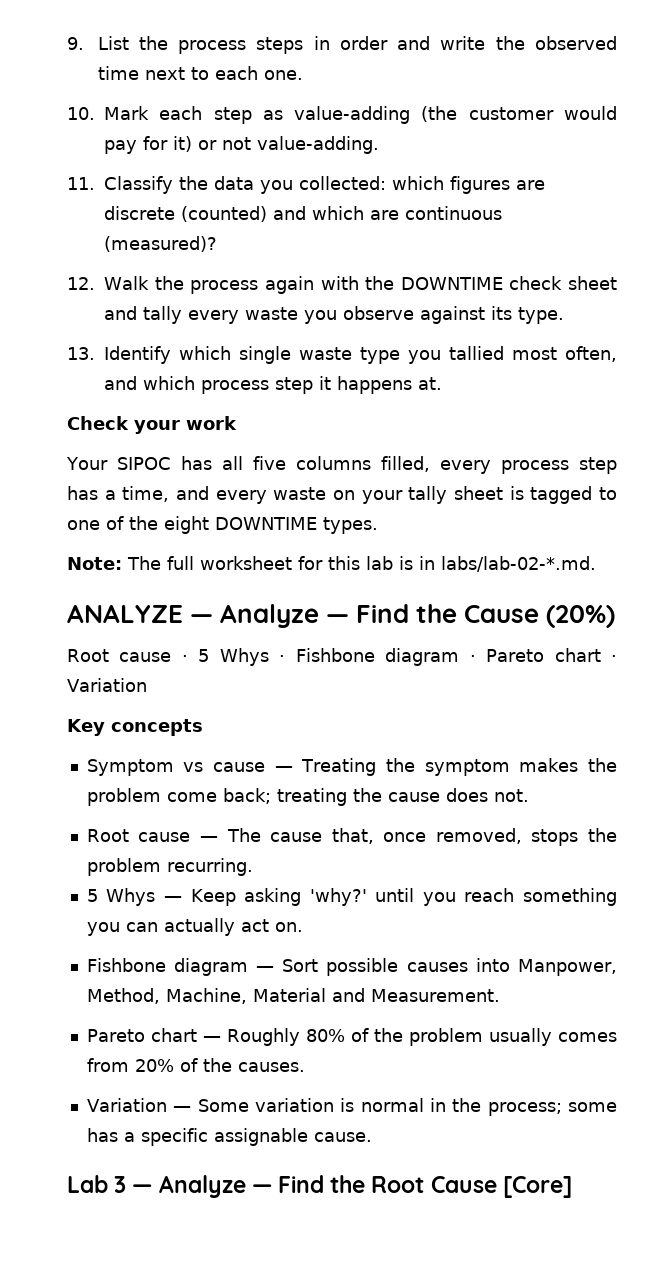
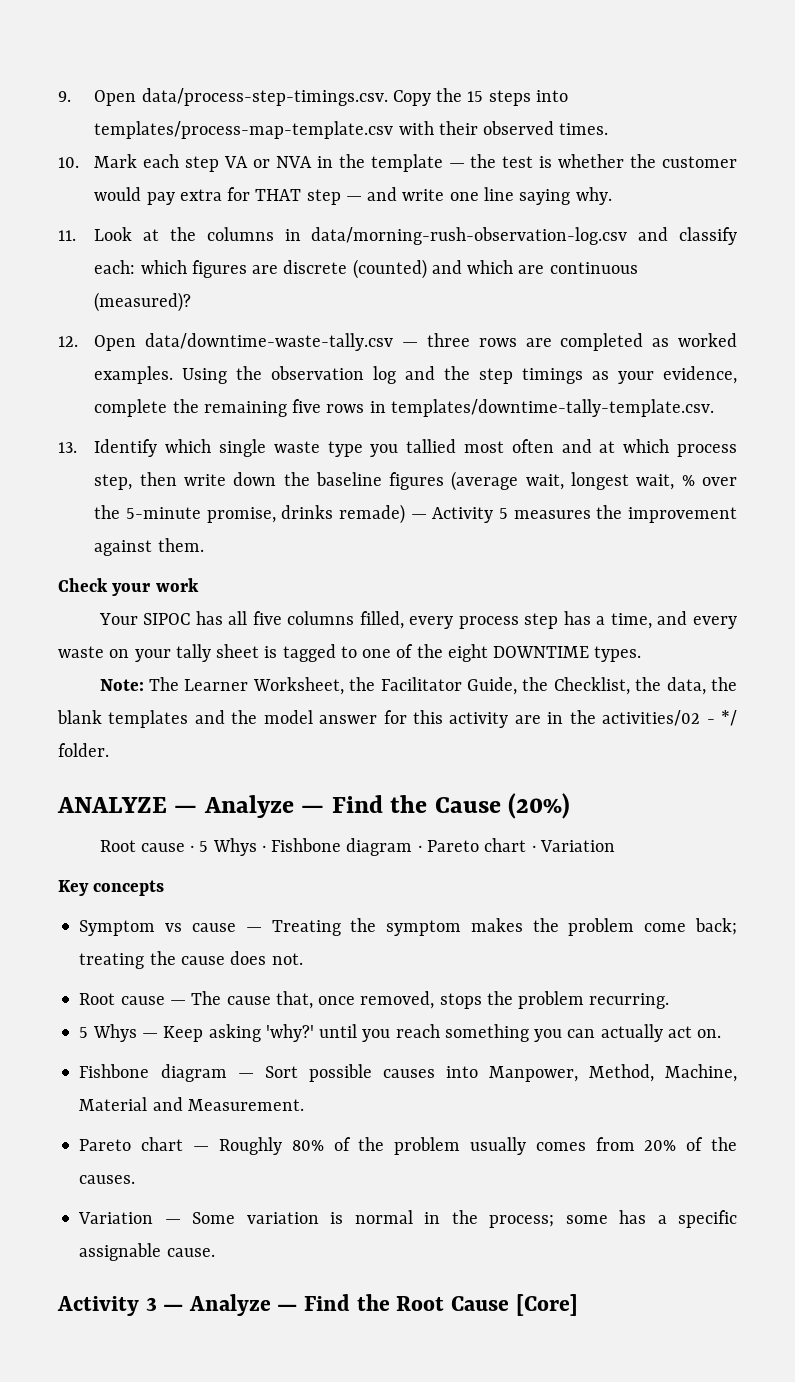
[97,36,617,54] [97,66,303,80] [67,106,617,124] [104,136,379,154] [67,176,386,194] List the process steps in order and write the observed time next to each one. // 10. Mark each step as value-adding (the customer would pay for it) or not value-adding. // 11. Classify the data you collected: -> [94,88,568,106] [94,121,609,139] [58,154,737,172] [94,187,612,205] [58,227,737,245] [94,260,136,274] Open data/process-step-timings.csv. Copy the 15 steps into templates/process-map-template.csv with their observed times. // 10. Mark each step VA or NVA in the template — the test is whether the customer would pay extra for THAT step — and write one line saying why. // 11. Look at the columns in data/morning-rush-observation-log.csv and classify each:
[104,276,617,294] [104,306,564,324] Walk the process again with the DOWNTIME check sheet and tally every waste you observe against its type. -> [94,333,737,351] [94,366,737,384] [94,399,714,417] Open data/downtime-waste-tally.csv — three rows are completed as worked examples. Using the observation log and the step timings as your evidence, complete the remaining five rows in templates/downtime-tally-template.csv.
[565,346,617,362] [104,376,442,394] often, and which process step it happens at. -> [511,439,737,457] [94,471,737,491] [94,504,737,524] [94,538,204,556] often and at which process step, then write down the baseline figures (average wait, longest wait, % over the 5-minute promise, drinks remade) — Activity 5 measures the improvement against them.
[167,556,596,572] full worksheet for this lab is in labs/lab-02-*.md. -> [184,677,738,695] [57,710,738,728] [58,743,109,757] Learner Worksheet, the Facilitator Guide, the Checklist, the data, the blank templates and the model answer for this activity are in the activities/02 - */ folder.
[67,1175,108,1193] Lab -> [57,1296,139,1316] Activity

